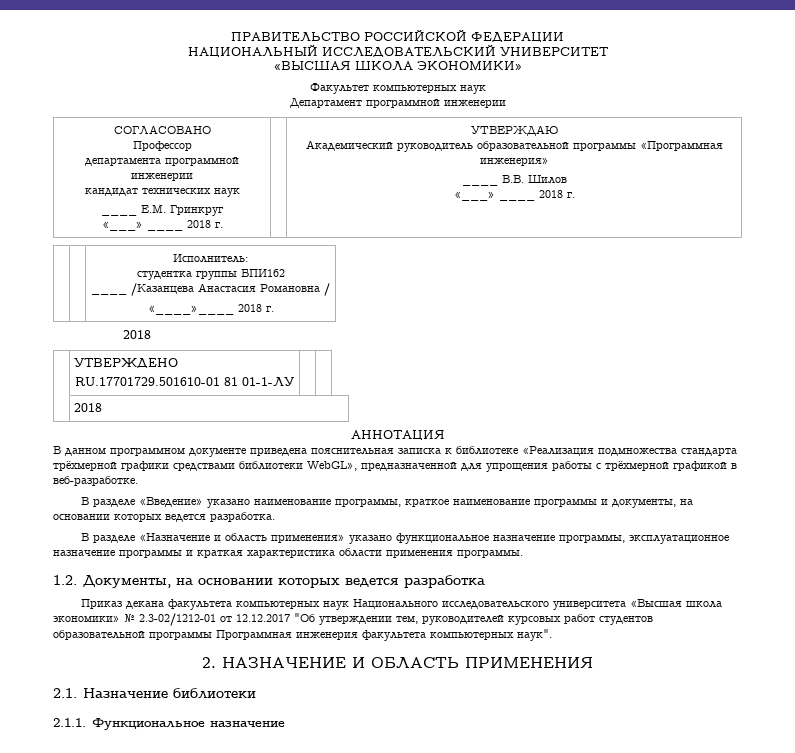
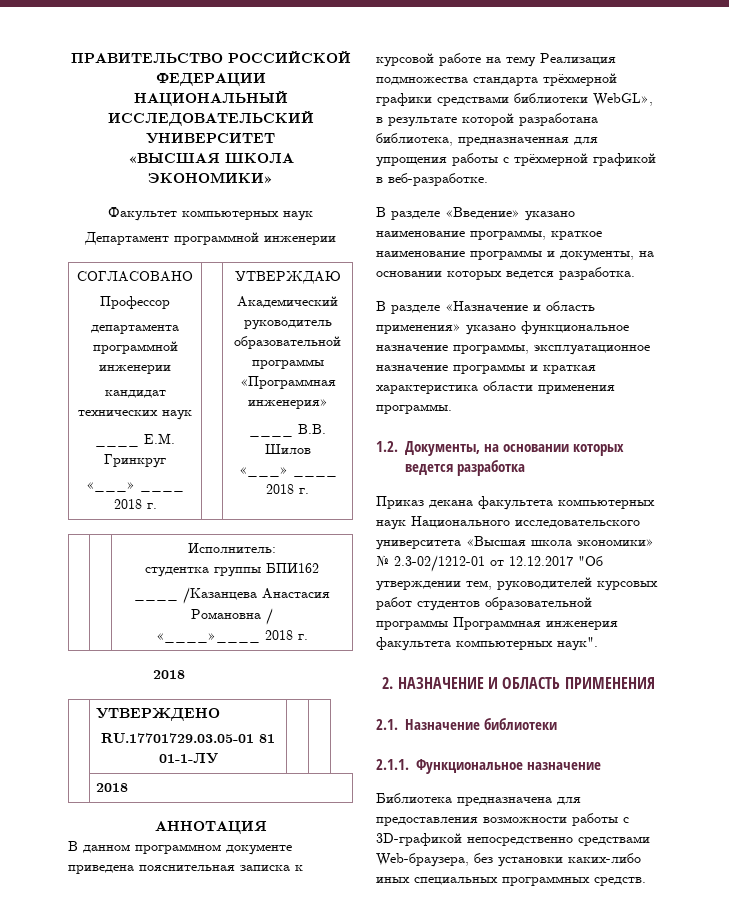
[75,377,220,386] RU.17701729.501610-01 -> [101,733,254,743] RU.17701729.03.05-01
[456,446,594,456] библиотеке «Реализация -> [376,53,616,67] курсовой работе на тему Реализация
[361,462,457,471] предназначенной -> [376,113,598,127] [376,133,569,146] в результате которой разработана библиотека, предназначенная
(285, 724) none -> [376,793,581,806] [376,813,629,826] [376,833,650,846] [376,853,641,867] [376,876,646,886] // Библиотека предназначена для предоставления возможности работы с 3D-графикой непосредственно средствами Web-браузера, без установки каких-либо иных специальных программных средств.

